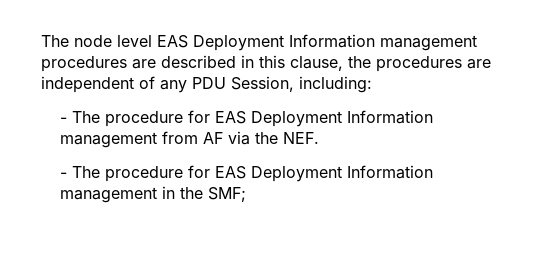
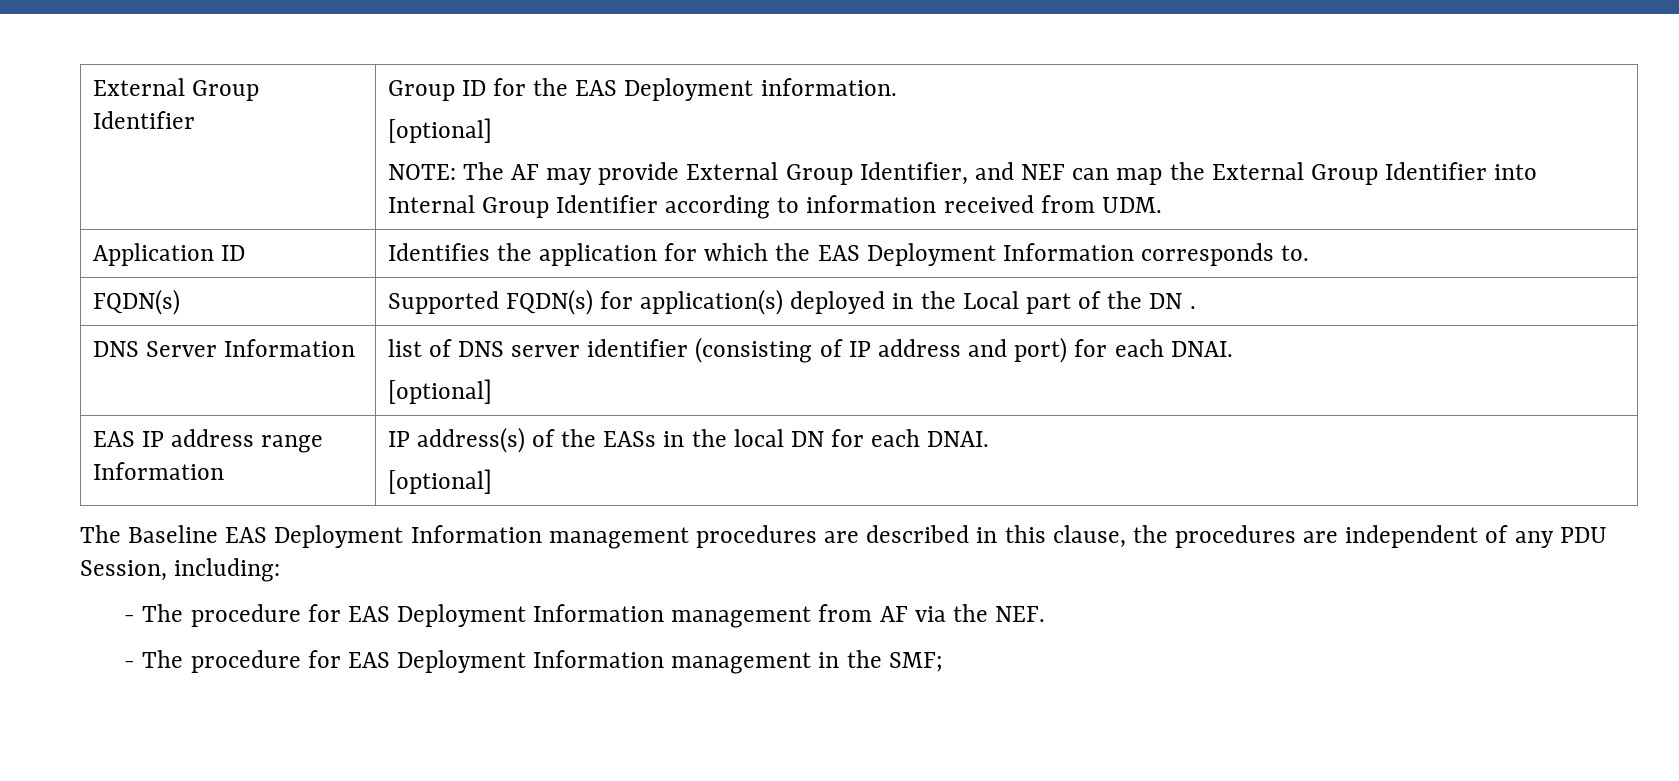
[41,35,152,47] The node level -> [92,78,259,101] [92,111,195,129] [387,78,897,101] [387,118,492,143] [387,162,1538,185] [387,195,1162,219] [92,243,245,266] [387,243,1310,266] [92,289,180,315] [387,289,1196,315] [92,339,356,357] [387,337,1233,363] [387,379,492,404] [92,429,324,453] [92,462,224,480] [387,427,990,453] [387,469,492,494] [80,525,219,543] External Group Identifier | Group ID for the EAS Deployment information. // [optional] // NOTE: The AF may provide External Group Identifier, and NEF can map the External Group Identifier into Internal Group Identifier according to information received from UDM. // Application ID | Identifies the application for which the EAS Deployment Information corresponds to. // FQDN(s) | Supported FQDN(s) for application(s) deployed in the Local part of the DN . // DNS Server Information | list of DNS server identifier (consisting of IP address and port) for each DNAI. // [optional] // EAS IP address range Information | IP address(s) of the EASs in the local DN for each DNAI. // [optional] // The Baseline

